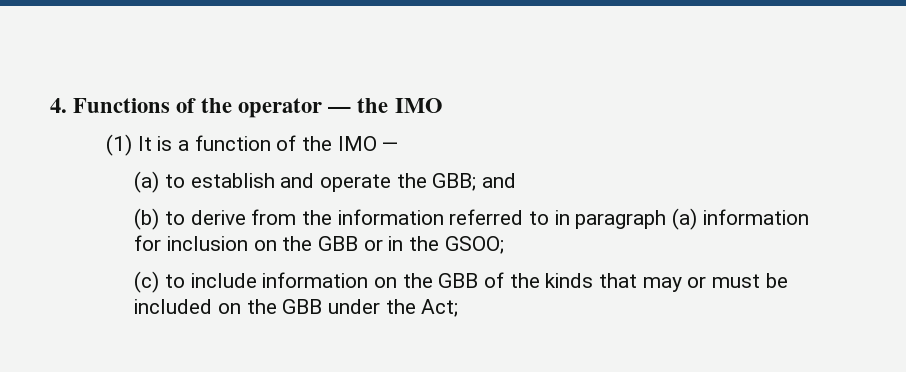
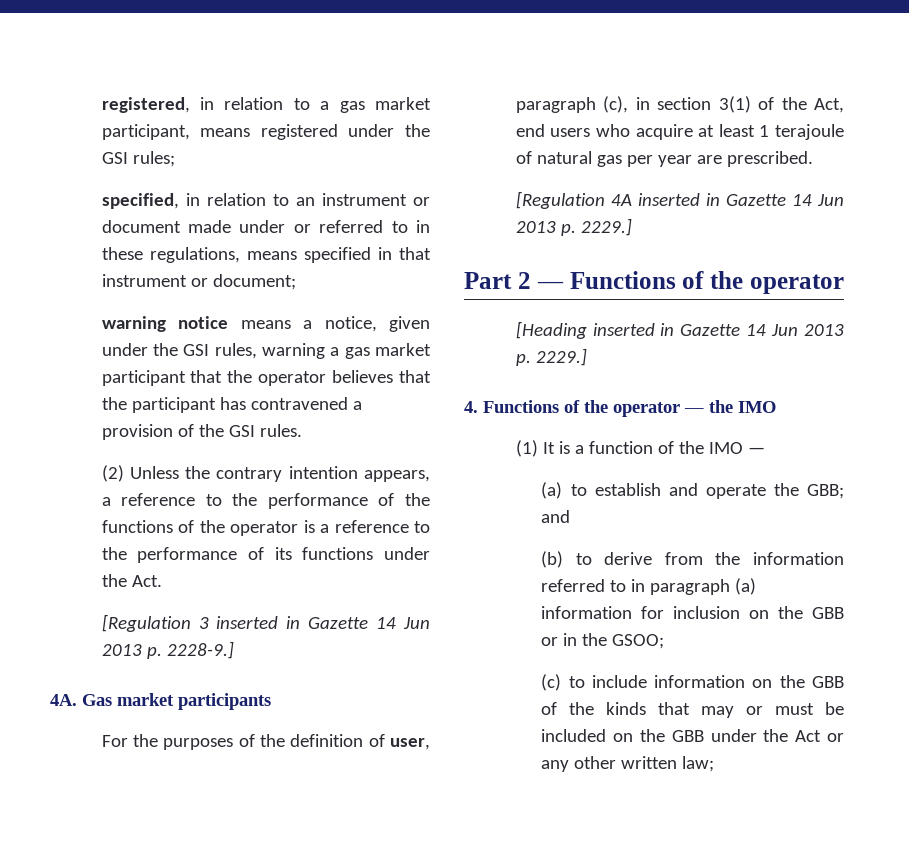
(50, 105) none -> [101,97,431,113] [101,124,430,140] [101,151,175,167] [101,193,430,209] [101,220,430,233] [101,247,431,263] [101,274,296,290] [101,316,431,332] [101,343,432,359] [101,370,431,386] [101,397,362,413] [101,424,302,440] [101,465,431,482] [101,493,430,509] [101,520,430,536] [101,547,430,563] [101,574,162,587] [101,614,430,632] [101,641,234,659] [50,693,271,710] [101,734,430,750] [515,96,844,113] [515,124,844,140] [515,151,813,167] [515,191,844,209] [515,218,632,236] [464,271,844,294] [515,321,844,339] [515,348,587,366] registered, in relation to a gas market participant, means registered under the GSI rules; // specified, in relation to an instrument or document made under or referred to in these regulations, means specified in that instrument or document; // warning notice means a notice, given under the GSI rules, warning a gas market participant that the operator believes that the participant has contravened a provision of the GSI rules. // (2) Unless the contrary intention appears, a reference to the performance of the functions of the operator is a reference to the performance of its functions under the Act. // [Regulation 3 inserted in Gazette 14 Jun 2013 p. 2228-9.] // 4A. Gas market participants // For the purposes of the definition of user, paragraph (c), in section 3(1) of the Act, end users who acquire at least 1 terajoule of natural gas per year are prescribed. // [Regulation 4A inserted in Gazette 14 Jun 2013 p. 2229.] // Part 2 — Functions of the operator // [Heading inserted in Gazette 14 Jun 2013 p. 2229.] //
[421,299,459,317] Act; -> [795,730,844,742] [541,756,715,772] Act or any other written law;

